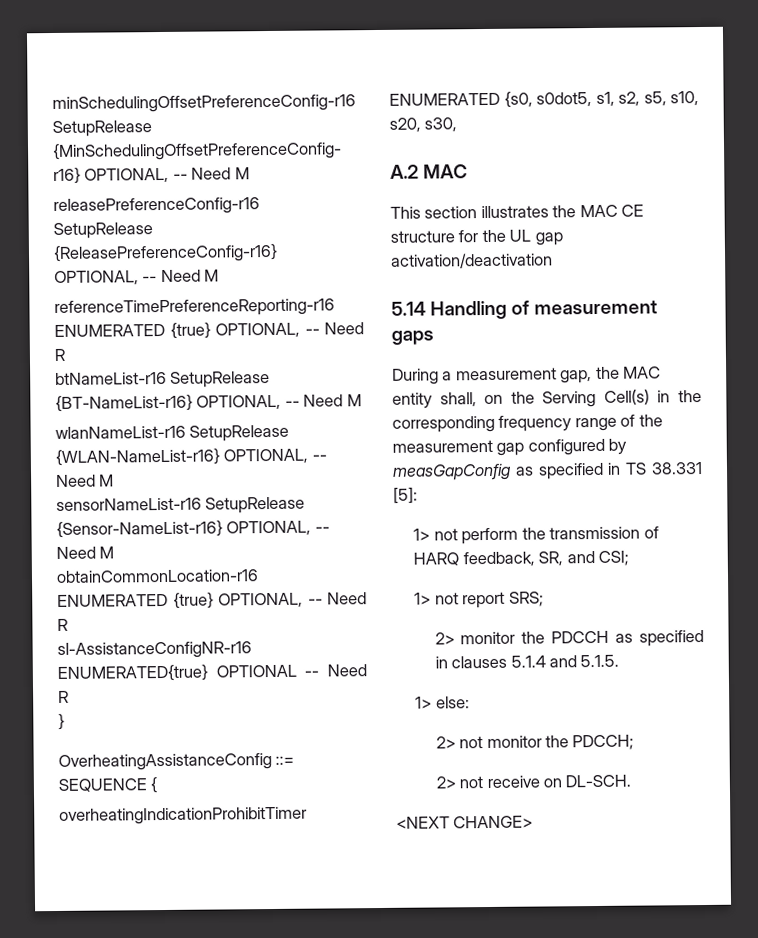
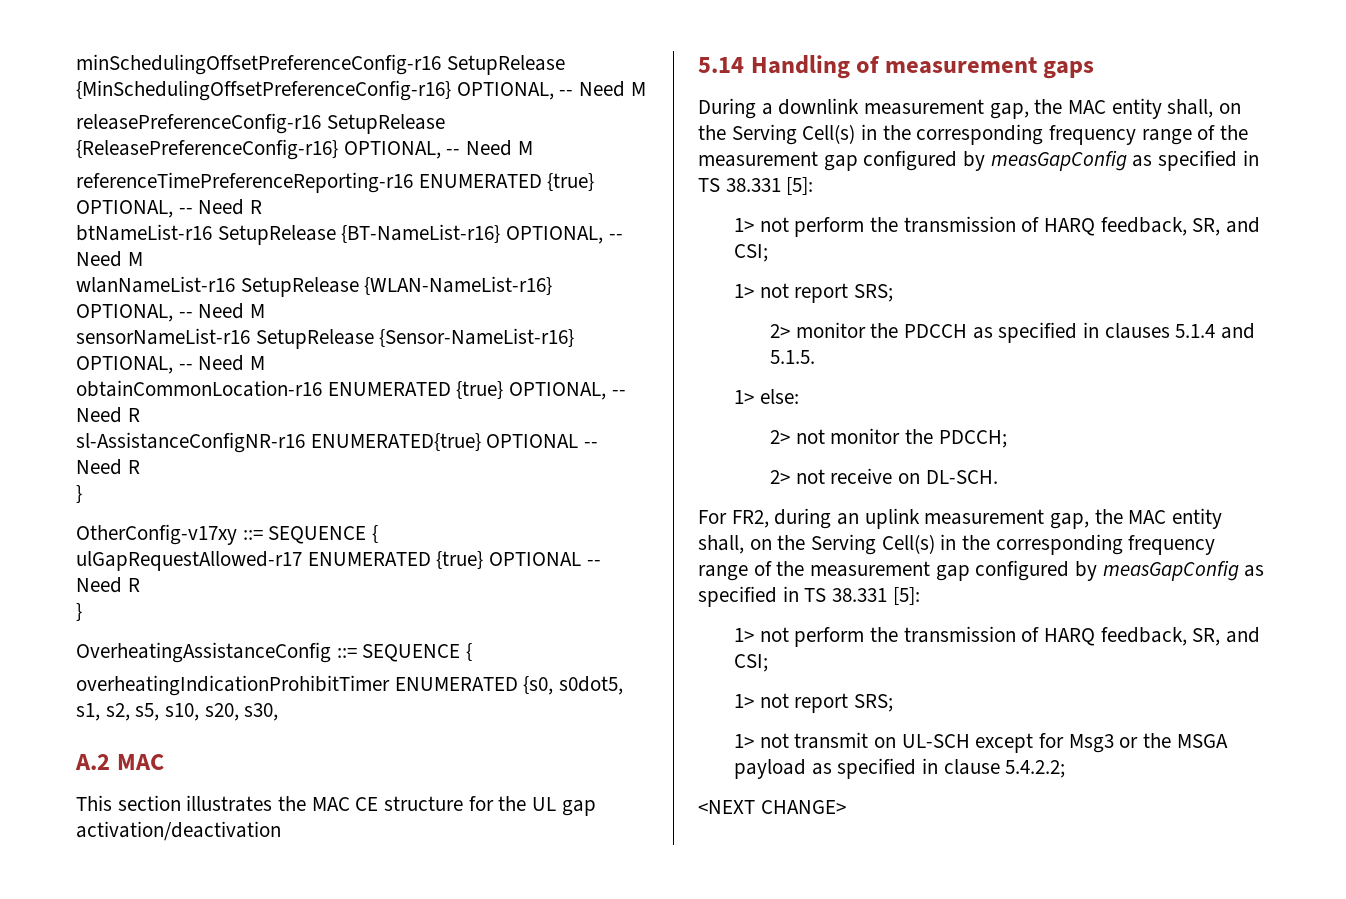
(65, 721) none -> [76,524,379,545] [76,551,601,571] [76,577,140,593] [76,603,82,621] // OtherConfig-v17xy ::= SEQUENCE { // ulGapRequestAllowed-r17 ENUMERATED {true} OPTIONAL -- Need R // }
(453, 376) none -> [778,98,860,115] downlink
(632, 781) none -> [698,508,1223,529] [698,534,1216,555] [698,560,1265,581] [698,586,920,607] [734,626,1261,647] [734,654,769,672] [734,693,894,713] [734,732,1228,753] [734,758,1066,779] // For FR2, during an uplink measurement gap, the MAC entity shall, on the Serving Cell(s) in the corresponding frequency range of the measurement gap configured by measGapConfig as specified in TS 38.331 [5]: // 1> not perform the transmission of HARQ feedback, SR, and CSI; // 1> not report SRS; // 1> not transmit on UL-SCH except for Msg3 or the MSGA payload as specified in clause 5.4.2.2;

